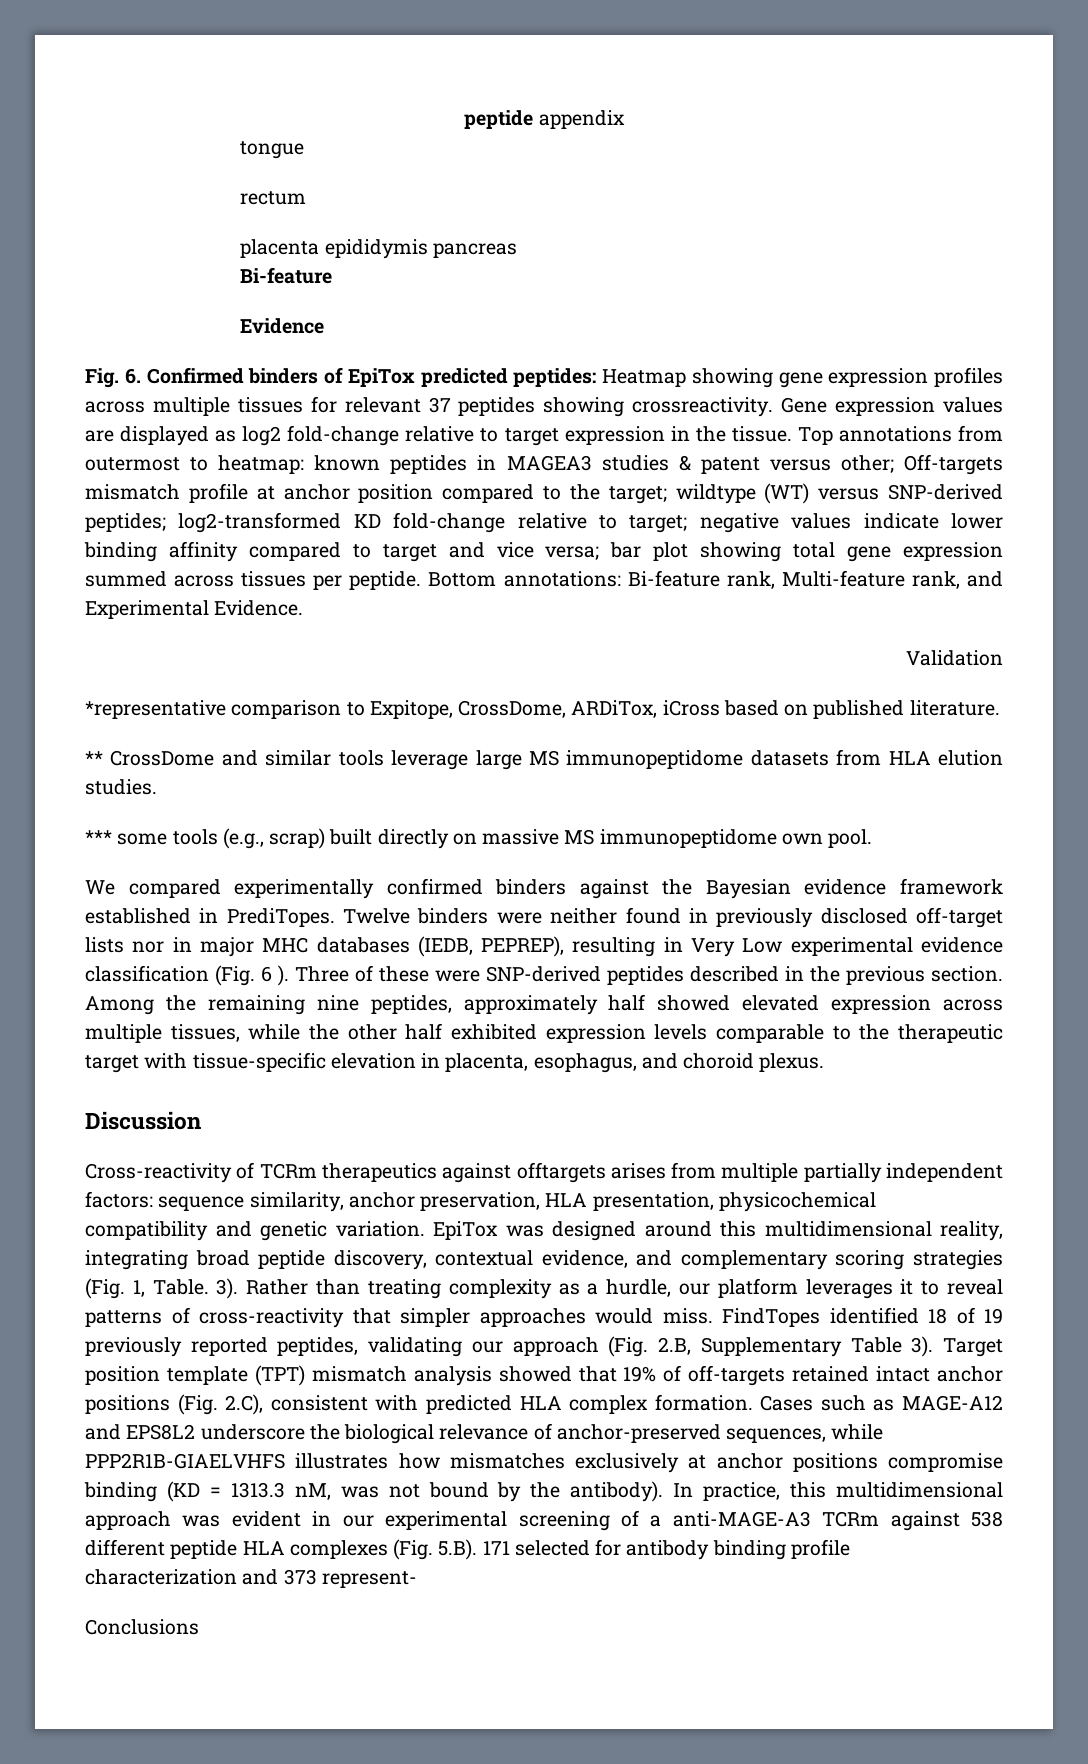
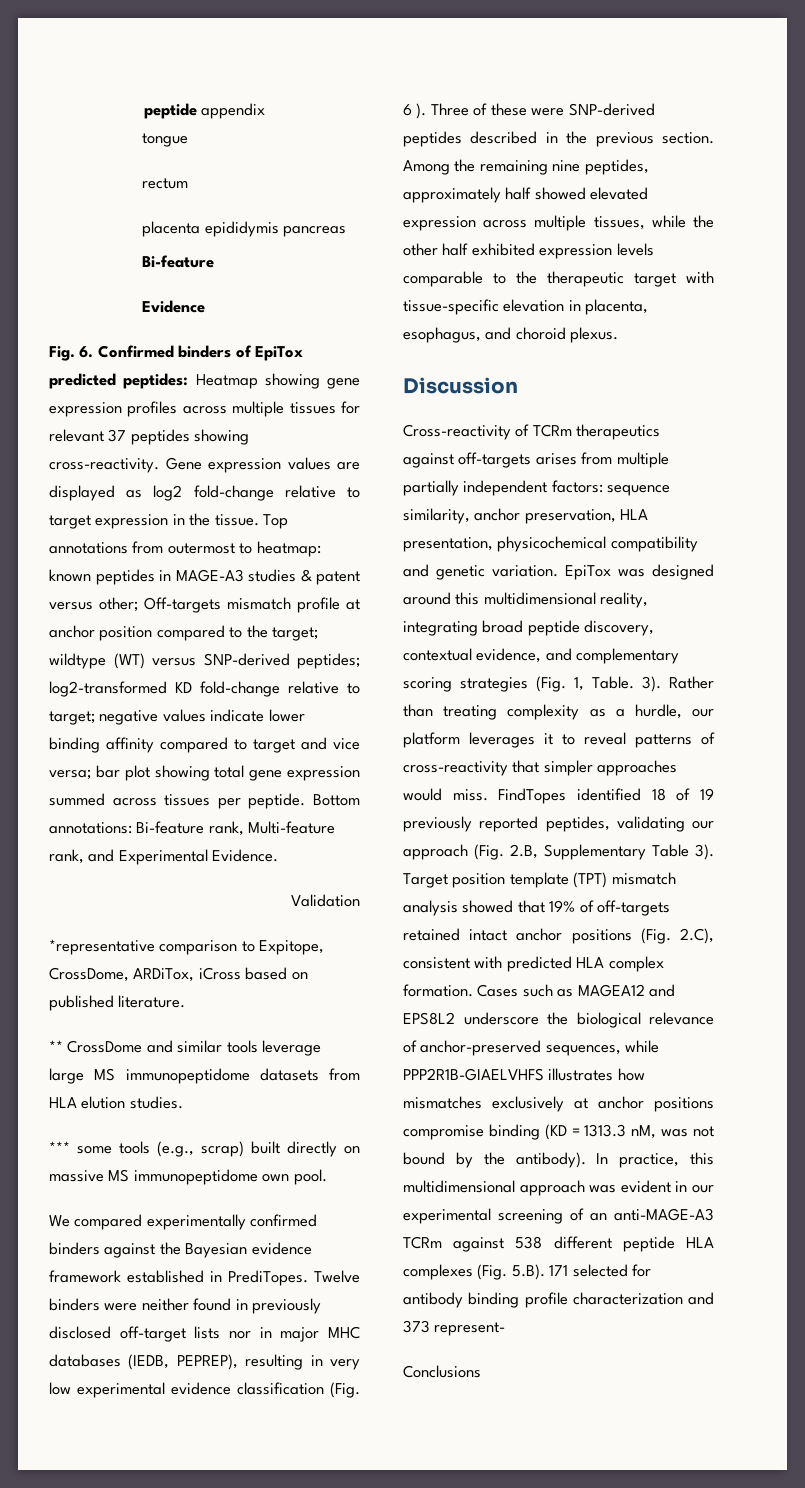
[632,397,774,417] crossreactivity. -> [49,458,159,473] cross-reactivity.
[506,455,592,471] MAGEA3 -> [175,569,244,582] MAGE-A3
[691,938,783,957] Very Low -> [330,1359,360,1370] [49,1382,71,1395] very low
[516,1162,606,1183] offtargets -> [458,452,532,468] off-targets
[902,1395,1004,1411] MAGE-A12 -> [577,984,645,997] MAGEA12
[650,1515,662,1527] a -> [590,1213,607,1221] an

